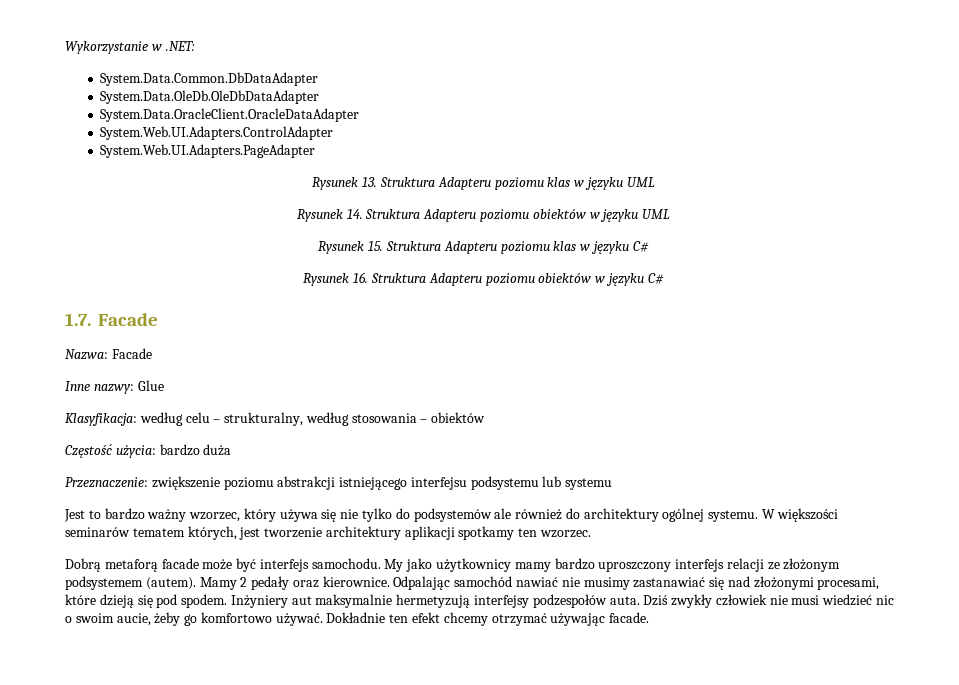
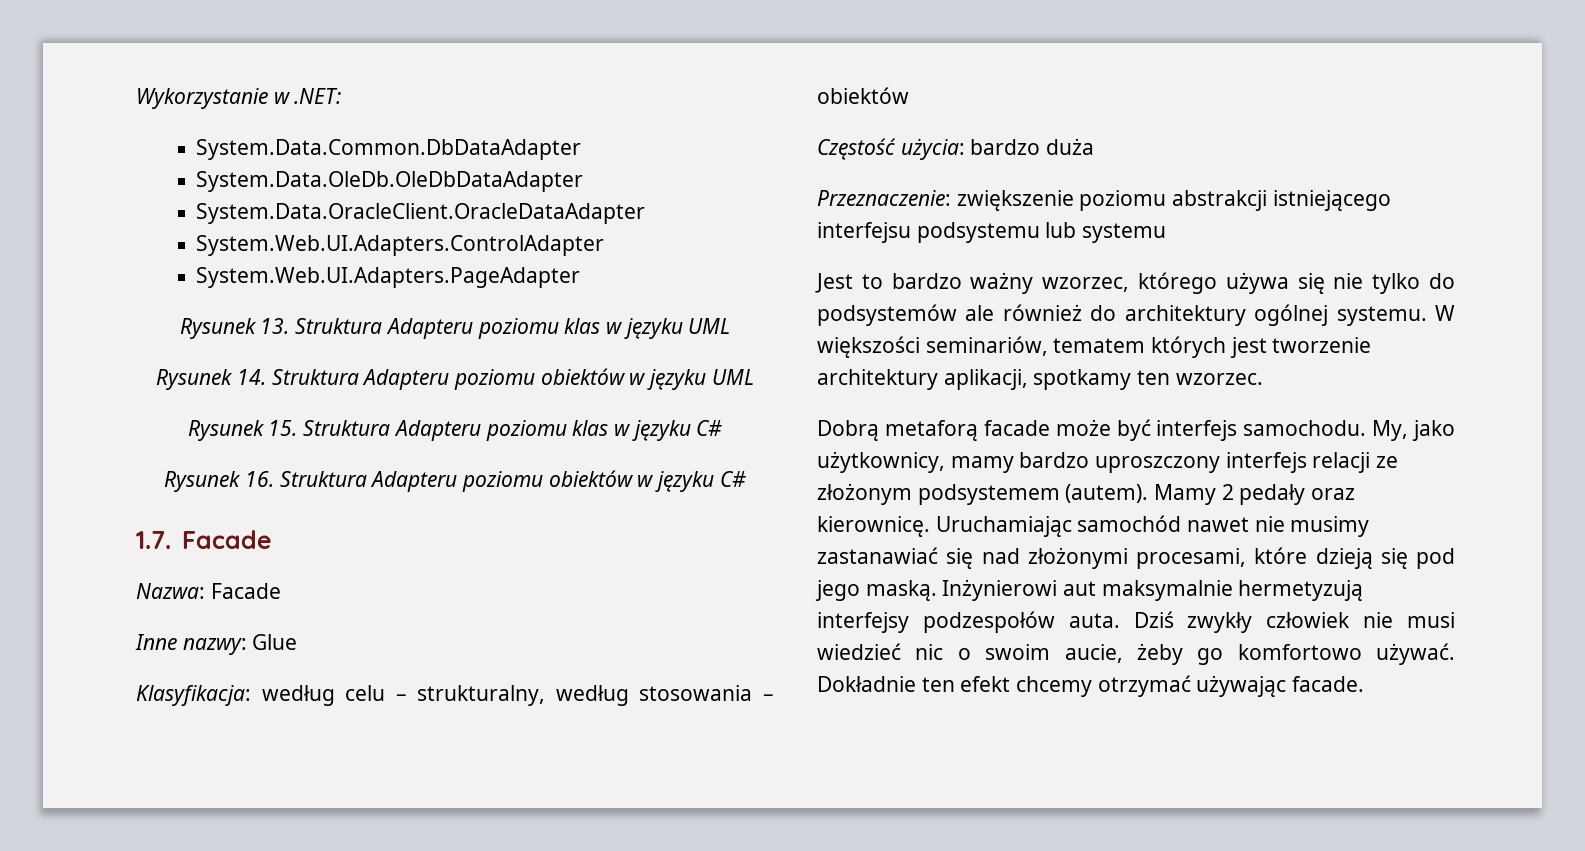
[243,508,276,522] który -> [1138,272,1217,294] którego
[65,526,237,540] seminarów tematem których, -> [925,336,1227,358] seminariów, tematem których
[404,526,455,540] aplikacji -> [943,369,1028,390] aplikacji,
[384,558,512,572] My jako użytkownicy -> [1372,420,1455,441] [817,451,945,473] My, jako użytkownicy,
[322,576,559,590] kierownice. Odpalając samochód nawiać -> [817,515,1250,537] kierownicę. Uruchamiając samochód nawet
[181,594,288,608] spodem. Inżyniery -> [815,579,1058,601] jego maską. Inżynierowi

